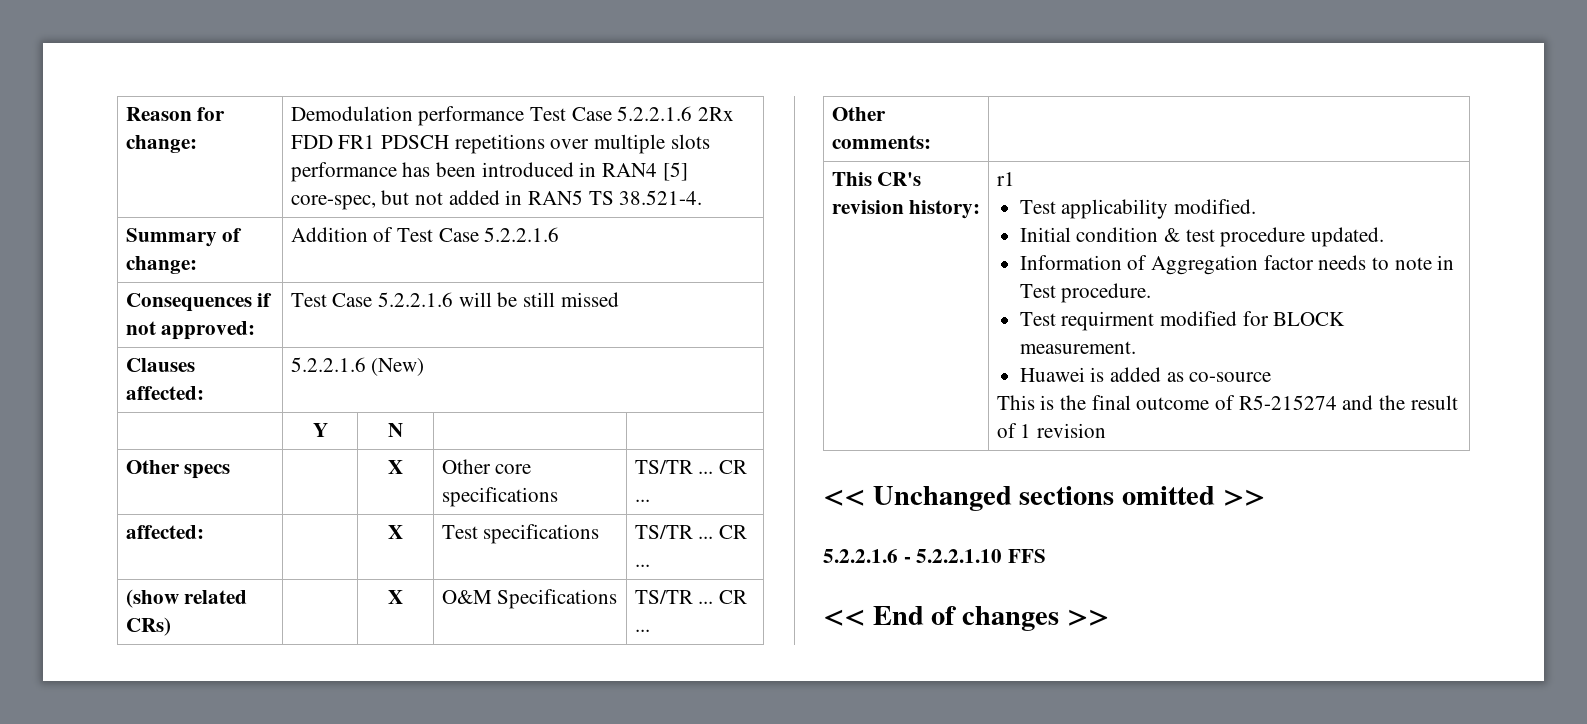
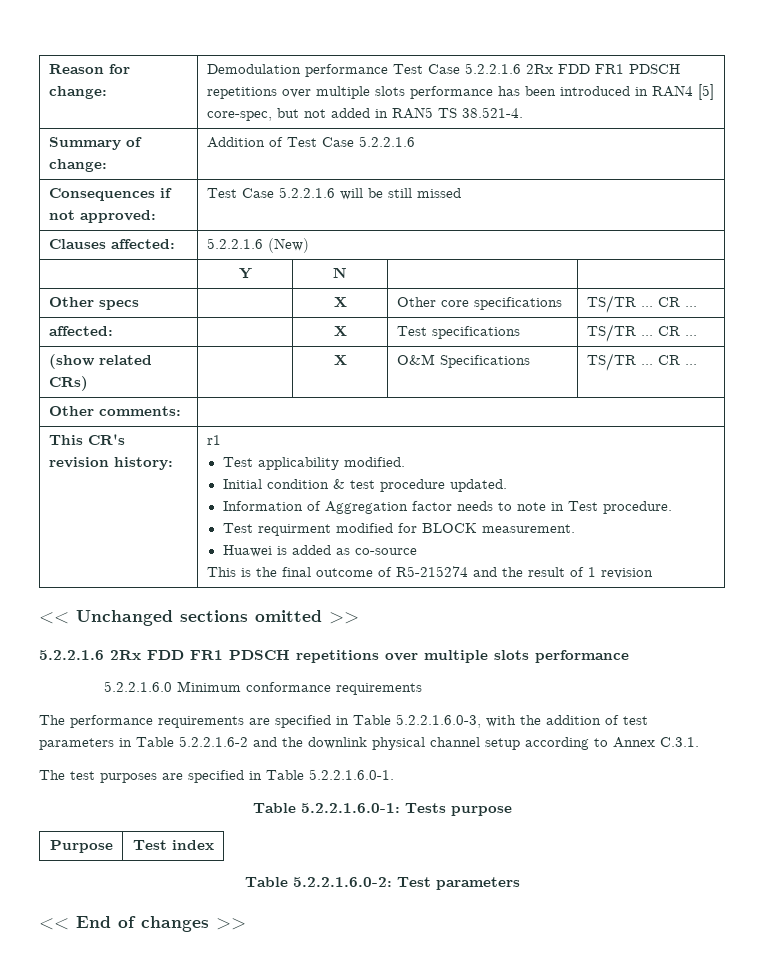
[903,549,1047,563] - 5.2.2.1.10 FFS -> [110,650,629,663] [104,681,423,695] [39,714,648,728] [39,736,699,750] [39,769,394,783] [252,803,512,816] [49,840,113,853] [132,840,214,850] [244,877,520,890] 2Rx FDD FR1 PDSCH repetitions over multiple slots performance // 5.2.2.1.6.0 Minimum conformance requirements // The performance requirements are specified in Table 5.2.2.1.6.0-3, with the addition of test parameters in Table 5.2.2.1.6-2 and the downlink physical channel setup according to Annex C.3.1. // The test purposes are specified in Table 5.2.2.1.6.0-1. // Table 5.2.2.1.6.0-1: Tests purpose // Purpose | Test index // Table 5.2.2.1.6.0-2: Test parameters

